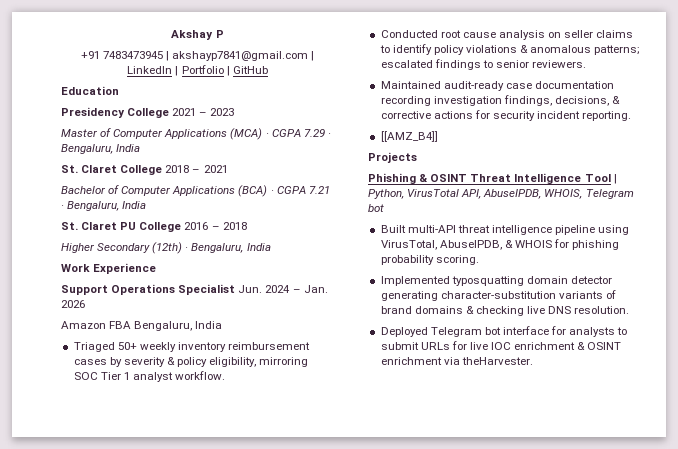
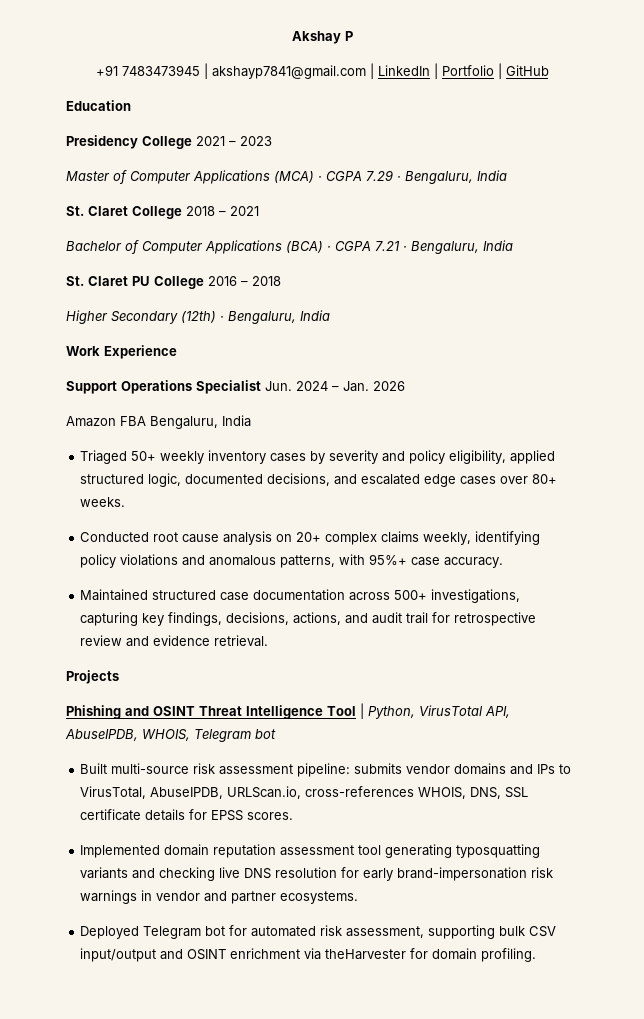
[228,342,311,350] reimbursement -> (267, 457) none
[166,357,175,365] & -> [382,451,406,462] and
[259,357,309,367] [73,371,226,382] mirroring SOC Tier 1 analyst workflow. -> [510,450,556,464] [80,473,558,487] [80,497,126,507] applied structured logic, documented decisions, and escalated edge cases over 80+ weeks.
[564,30,634,38] [379,44,641,55] [380,59,587,70] seller claims to identify policy violations & anomalous patterns; escalated findings to senior reviewers. -> [296,531,541,545] [80,554,504,568] 20+ complex claims weekly, identifying policy violations and anomalous patterns, with 95%+ case accuracy.
[443,81,504,91] audit-ready -> [152,590,217,600] structured
[380,95,621,106] [380,110,632,121] [380,131,438,142] recording investigation findings, decisions, & corrective actions for security incident reporting. // [[AMZ_B4]] -> [349,589,521,603] [80,612,537,626] [80,635,269,647] across 500+ investigations, capturing key findings, decisions, actions, and audit trail for retrospective review and evidence retrieval.
[419,174,429,182] & -> [125,706,149,716] and
[407,225,630,235] [380,239,620,250] [380,255,479,265] [380,276,612,286] [380,290,616,301] [380,306,630,316] [380,326,628,337] [380,341,622,350] [380,357,533,365] multi-API threat intelligence pipeline using VirusTotal, AbuseIPDB, & WHOIS for phishing probability scoring. // Implemented typosquatting domain detector generating character-substitution variants of brand domains & checking live DNS resolution. // Deployed Telegram bot interface for analysts to submit URLs for live IOC enrichment & OSINT enrichment via theHarvester. -> [111,763,572,777] [80,786,529,799] [80,809,294,821] [80,844,541,858] [80,867,554,881] [80,890,359,904] [80,925,557,939] [80,948,537,962] multi-source risk assessment pipeline: submits vendor domains and IPs to VirusTotal, AbuseIPDB, URLScan.io, cross-references WHOIS, DNS, SSL certificate details for EPSS scores. // Implemented domain reputation assessment tool generating typosquatting variants and checking live DNS resolution for early brand-impersonation risk warnings in vendor and partner ecosystems. // Deployed Telegram bot for automated risk assessment, supporting bulk CSV input/output and OSINT enrichment via theHarvester for domain profiling.

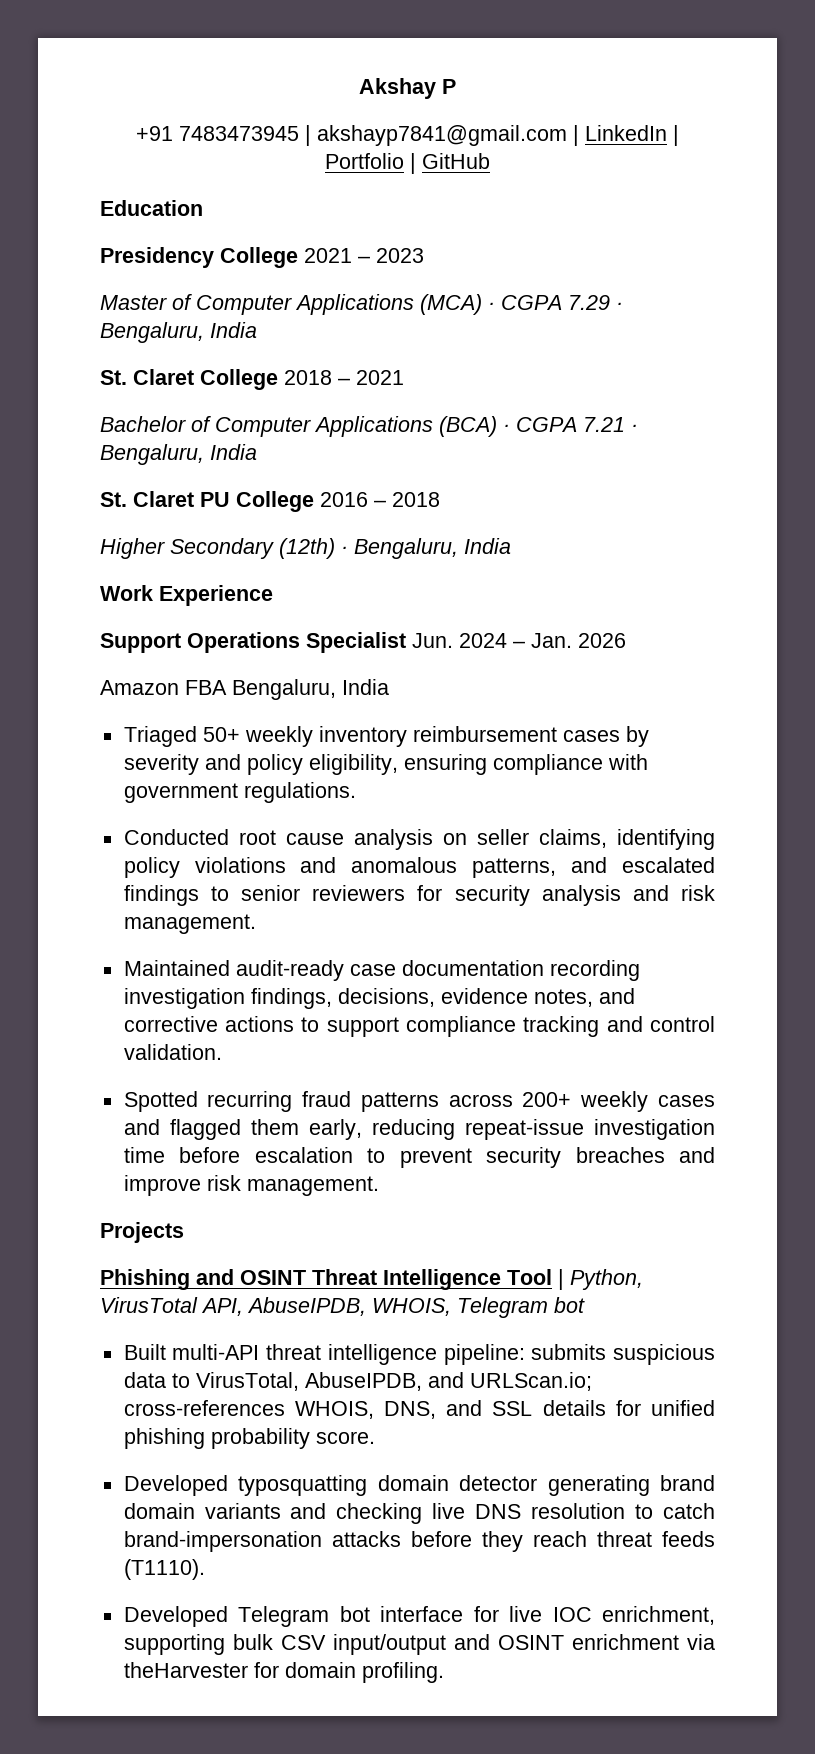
(267, 457) none -> [412,726,557,742] reimbursement
[510,450,556,464] [80,473,558,487] [80,497,126,507] applied structured logic, documented decisions, and escalated edge cases over 80+ weeks. -> [403,754,648,775] [123,782,356,803] ensuring compliance with government regulations.
[296,531,472,545] 20+ complex claims weekly, -> [476,829,607,848] seller claims,
[339,554,504,568] with 95%+ case accuracy. -> [571,857,715,873] [123,885,715,906] [123,914,256,934] and escalated findings to senior reviewers for security analysis and risk management.
[152,590,217,600] structured -> [235,960,344,981] audit-ready
[349,589,521,603] [80,612,537,626] [80,635,269,647] across 500+ investigations, capturing key findings, decisions, actions, and audit trail for retrospective review and evidence retrieval. -> [549,960,640,981] [123,988,635,1009] [123,1016,715,1037] [123,1044,222,1060] [123,1091,715,1112] [123,1119,715,1140] [123,1147,716,1168] [123,1175,379,1196] recording investigation findings, decisions, evidence notes, and corrective actions to support compliance tracking and control validation. // Spotted recurring fraud patterns across 200+ weekly cases and flagged them early, reducing repeat-issue investigation time before escalation to prevent security breaches and improve risk management.
[111,763,556,777] multi-source risk assessment pipeline: submits vendor domains and IPs -> [172,1344,715,1365] [123,1372,166,1388] multi-API threat intelligence pipeline: submits suspicious data
[227,786,302,799] URLScan.io, -> [427,1372,592,1391] and URLScan.io;
[505,787,529,798] [80,809,294,821] [80,844,541,858] SSL certificate details for EPSS scores. // Implemented domain reputation assessment tool generating typosquatting -> [446,1400,715,1416] [123,1428,375,1449] [123,1475,716,1496] [123,1503,195,1519] and SSL details for unified phishing probability score. // Developed typosquatting domain detector generating brand domain
[341,867,554,881] [80,890,359,904] [80,925,425,939] for early brand-impersonation risk warnings in vendor and partner ecosystems. // Deployed Telegram bot for automated risk assessment, -> [635,1503,715,1519] [123,1531,715,1552] [123,1559,205,1580] [123,1606,716,1627] to catch brand-impersonation attacks before they reach threat feeds (T1110). // Developed Telegram bot interface for live IOC enrichment,

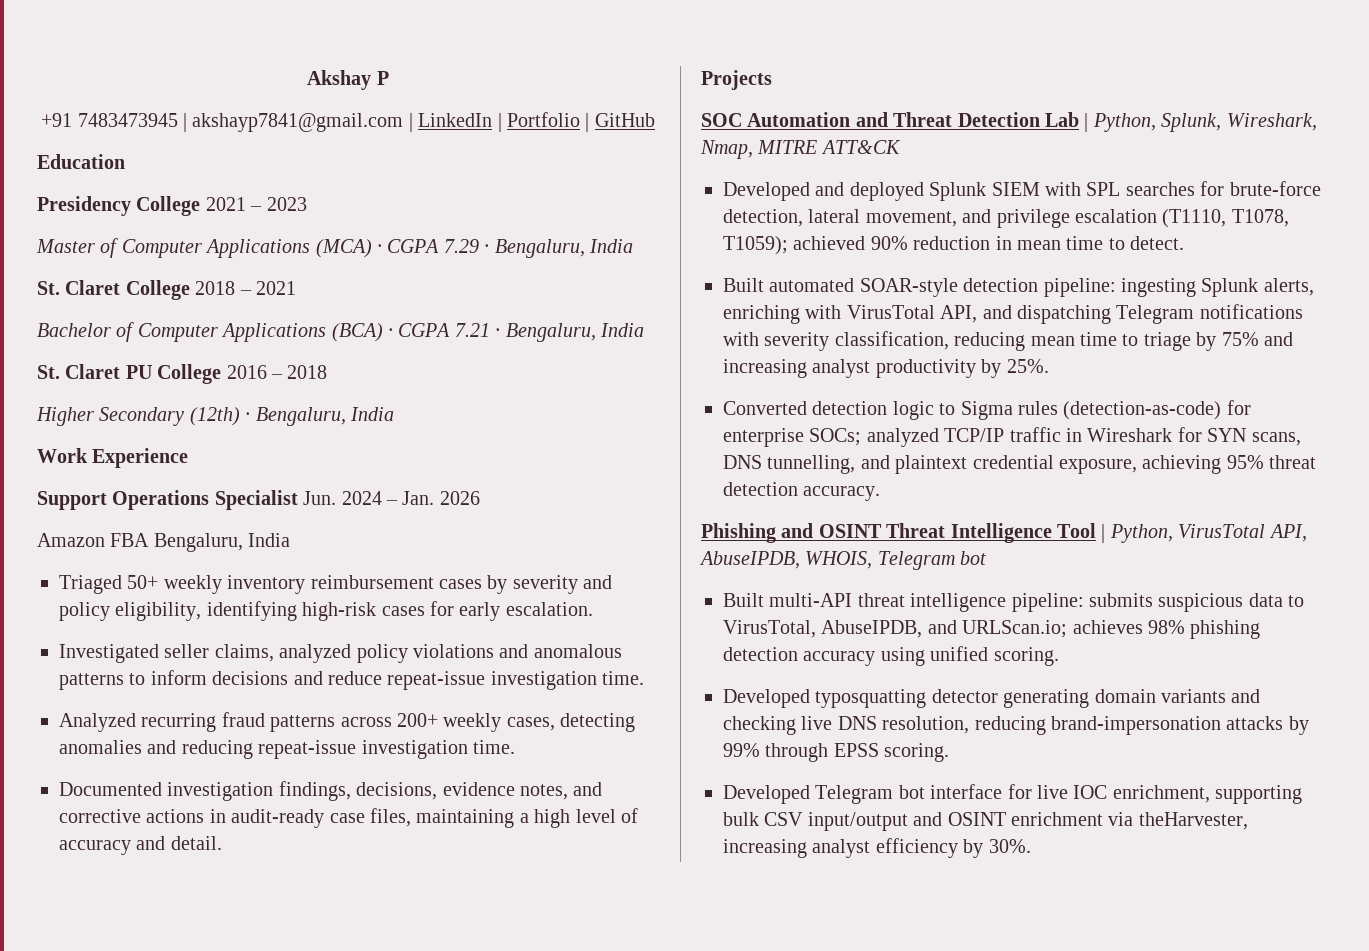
[403,754,648,775] [123,782,356,803] [123,829,467,850] ensuring compliance with government regulations. // Conducted root cause analysis on -> [206,601,593,621] [59,644,159,663] identifying high-risk cases for early escalation. // Investigated
[617,829,716,850] identifying -> [279,644,352,663] analyzed
[472,857,715,878] [123,885,715,906] [123,914,256,934] [123,960,640,981] patterns, and escalated findings to senior reviewers for security analysis and risk management. // Maintained audit-ready case documentation recording -> [59,670,645,690] [59,712,636,732] [59,740,515,759] [59,782,162,796] patterns to inform decisions and reduce repeat-issue investigation time. // Analyzed recurring fraud patterns across 200+ weekly cases, detecting anomalies and reducing repeat-issue investigation time. // Documented
[301,1016,715,1037] [123,1044,222,1060] [123,1091,715,1112] [123,1119,715,1140] [123,1147,716,1168] [123,1175,379,1196] [100,1222,184,1243] to support compliance tracking and control validation. // Spotted recurring fraud patterns across 200+ weekly cases and flagged them early, reducing repeat-issue investigation time before escalation to prevent security breaches and improve risk management. // Projects -> [209,808,638,828] [59,836,222,855] [701,70,772,90] [701,112,1317,132] [700,140,901,159] [723,181,1321,201] [723,209,1289,228] [723,236,1185,255] [723,278,1314,297] [723,304,1303,324] [723,331,1293,351] [723,359,1049,378] [723,400,1251,420] [723,427,1301,447] [723,455,1317,474] [723,482,881,501] in audit-ready case files, maintaining a high level of accuracy and detail. // Projects // SOC Automation and Threat Detection Lab | Python, Splunk, Wireshark, Nmap, MITRE ATT&CK // Developed and deployed Splunk SIEM with SPL searches for brute-force detection, lateral movement, and privilege escalation (T1110, T1078, T1059); achieved 90% reduction in mean time to detect. // Built automated SOAR-style detection pipeline: ingesting Splunk alerts, enriching with VirusTotal API, and dispatching Telegram notifications with severity classification, reducing mean time to triage by 75% and increasing analyst productivity by 25%. // Converted detection logic to Sigma rules (detection-as-code) for enterprise SOCs; analyzed TCP/IP traffic in Wireshark for SYN scans, DNS tunnelling, and plaintext credential exposure, achieving 95% threat detection accuracy.
[123,1400,715,1419] [123,1428,375,1449] cross-references WHOIS, DNS, and SSL details for unified phishing probability score. -> [1072,620,1261,639] [723,646,1059,666] achieves 98% phishing detection accuracy using unified scoring.
[377,1475,449,1491] domain -> (927, 698) none
[660,1475,716,1491] brand -> (1090, 698) none
[531,1503,715,1519] [123,1531,715,1552] [123,1559,205,1580] resolution to catch brand-impersonation attacks before they reach threat feeds (T1110). -> [882,716,1309,735] [723,743,950,762] resolution, reducing brand-impersonation attacks by 99% through EPSS scoring.
[123,1662,444,1683] theHarvester for domain profiling. -> [1138,812,1248,830] [723,838,1031,858] theHarvester, increasing analyst efficiency by 30%.

